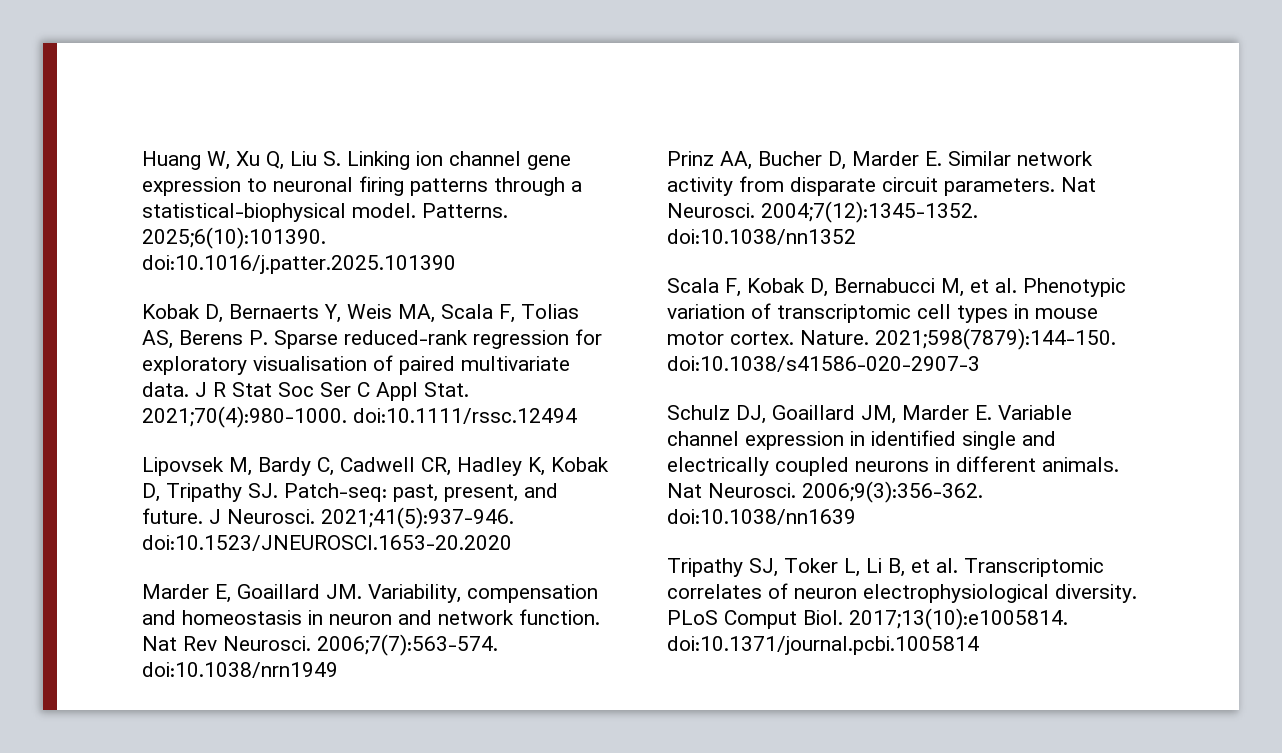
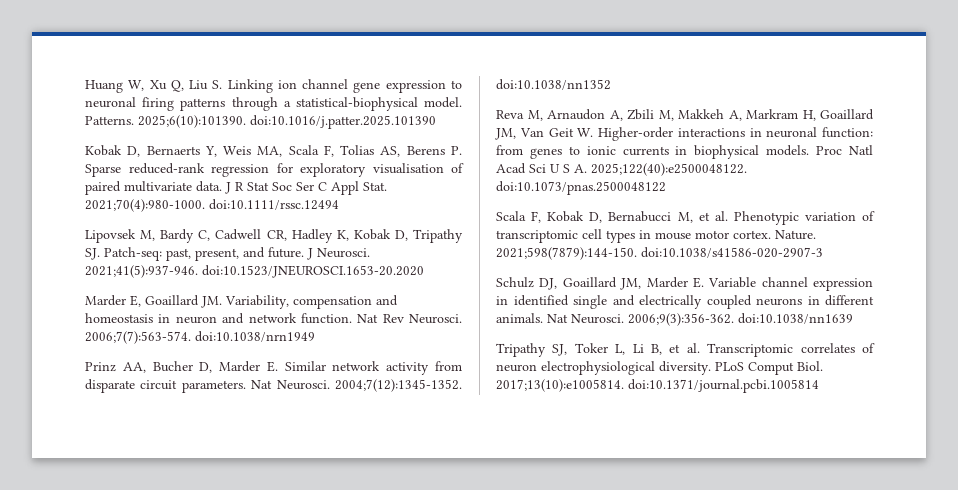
(856, 237) none -> [496,109,874,121] [495,127,873,141] [496,145,873,159] [496,163,747,176] [496,181,666,195] // Reva M, Arnaudon A, Zbili M, Makkeh A, Markram H, Goaillard JM, Van Geit W. Higher-order interactions in neuronal function: from genes to ionic currents in biophysical models. Proc Natl Acad Sci U S A. 2025;122(40):e2500048122. doi:10.1073/pnas.2500048122

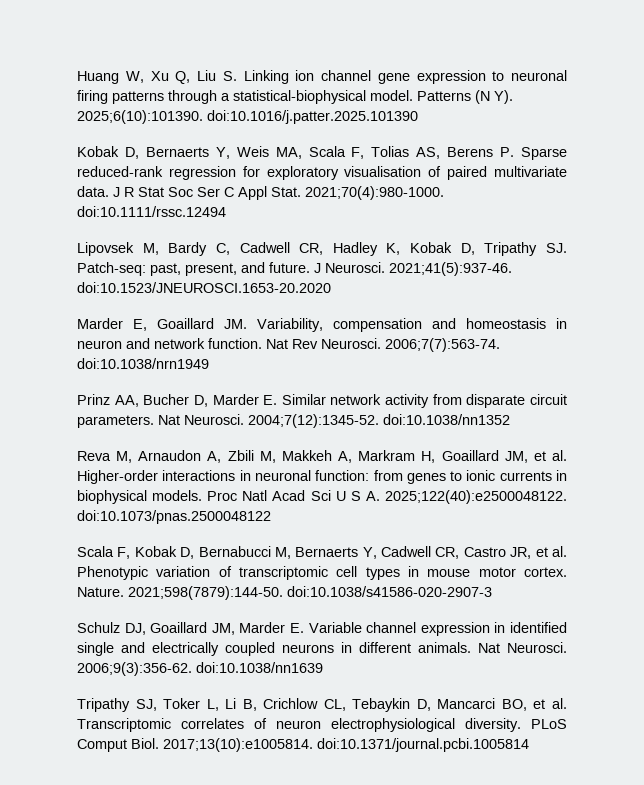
[85,116,134,125] Patterns. -> [417,90,513,104] Patterns (N Y).
[85,265,198,278] 2021;41(5):937-946. -> [389,262,512,276] 2021;41(5):937-46.
[85,331,191,344] 2006;7(7):563-574. -> [385,338,500,352] 2006;7(7):563-74.
[335,379,462,392] 2004;7(12):1345-1352. -> [248,414,379,428] 2004;7(12):1345-52.
[519,128,594,137] Van Geit W. -> [533,450,567,461] et al.
(693, 217) none -> [295,546,532,559] Bernaerts Y, Cadwell CR, Castro JR,
[496,247,637,260] 2021;598(7879):144-150. -> [128,586,283,600] 2021;598(7879):144-50.
[628,313,734,326] 2006;9(3):356-362. -> [77,662,192,676] 2006;9(3):356-62.
(662, 349) none -> [263,698,527,712] Crichlow CL, Tebaykin D, Mancarci BO,

